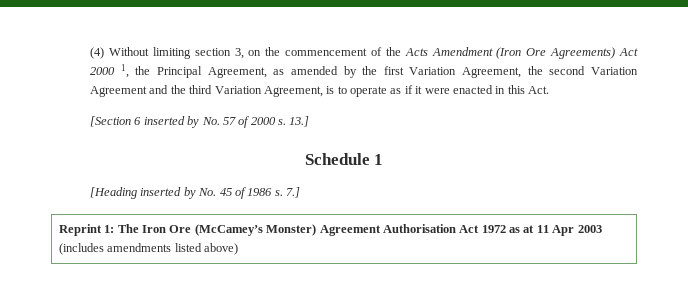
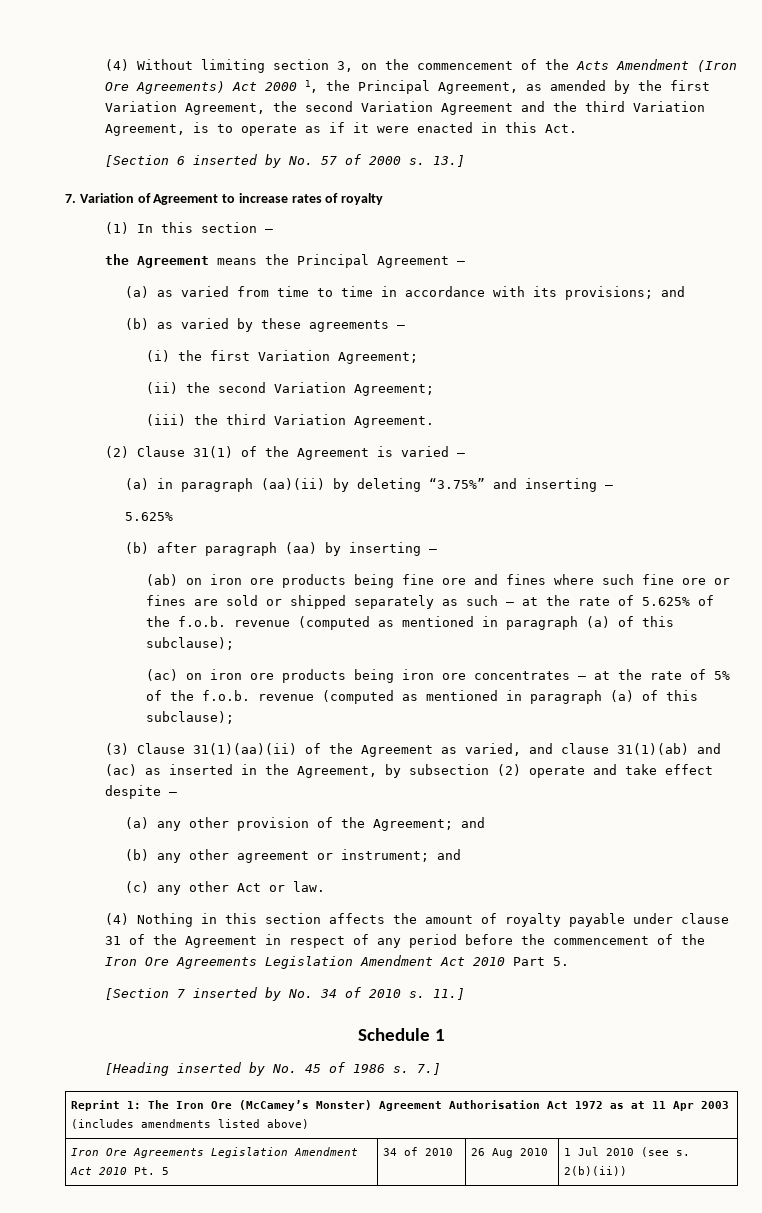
(310, 121) none -> [65,193,384,205] [105,222,274,234] [105,254,466,268] [125,286,686,300] [125,318,406,332] [145,350,418,364] [145,382,434,396] [145,414,434,428] [105,446,466,460] [125,478,614,492] [125,512,174,521] [125,542,438,556] [145,574,730,588] [145,595,714,609] [145,616,674,630] [145,637,234,650] [145,669,730,683] [145,690,698,704] [145,711,234,724] [105,743,722,757] [105,764,714,778] [105,785,178,799] [125,817,486,831] [125,849,462,863] [125,881,326,895] [105,913,730,927] [105,934,706,948] [105,955,570,969] [105,987,466,1001] // 7. Variation of Agreement to increase rates of royalty // (1) In this section — // the Agreement means the Principal Agreement — // (a) as varied from time to time in accordance with its provisions; and // (b) as varied by these agreements — // (i) the first Variation Agreement; // (ii) the second Variation Agreement; // (iii) the third Variation Agreement. // (2) Clause 31(1) of the Agreement is varied — // (a) in paragraph (aa)(ii) by deleting “3.75%” and inserting — // 5.625% // (b) after paragraph (aa) by inserting — // (ab) on iron ore products being fine ore and fines where such fine ore or fines are sold or shipped separately as such — at the rate of 5.625% of the f.o.b. revenue (computed as mentioned in paragraph (a) of this subclause); // (ac) on iron ore products being iron ore concentrates — at the rate of 5% of the f.o.b. revenue (computed as mentioned in paragraph (a) of this subclause); // (3) Clause 31(1)(aa)(ii) of the Agreement as varied, and clause 31(1)(ab) and (ac) as inserted in the Agreement, by subsection (2) operate and take effect despite — // (a) any other provision of the Agreement; and // (b) any other agreement or instrument; and // (c) any other Act or law. // (4) Nothing in this section affects the amount of royalty payable under clause 31 of the Agreement in respect of any period before the commencement of the Iron Ore Agreements Legislation Amendment Act 2010 Part 5. // [Section 7 inserted by No. 34 of 2010 s. 11.]
(239, 249) none -> [70,1147,358,1158] [69,1167,169,1175] [382,1147,453,1156] [470,1148,548,1158] [563,1147,690,1157] [563,1166,627,1176] // Iron Ore Agreements Legislation Amendment Act 2010 Pt. 5 | 34 of 2010 | 26 Aug 2010 | 1 Jul 2010 (see s. 2(b)(ii))

